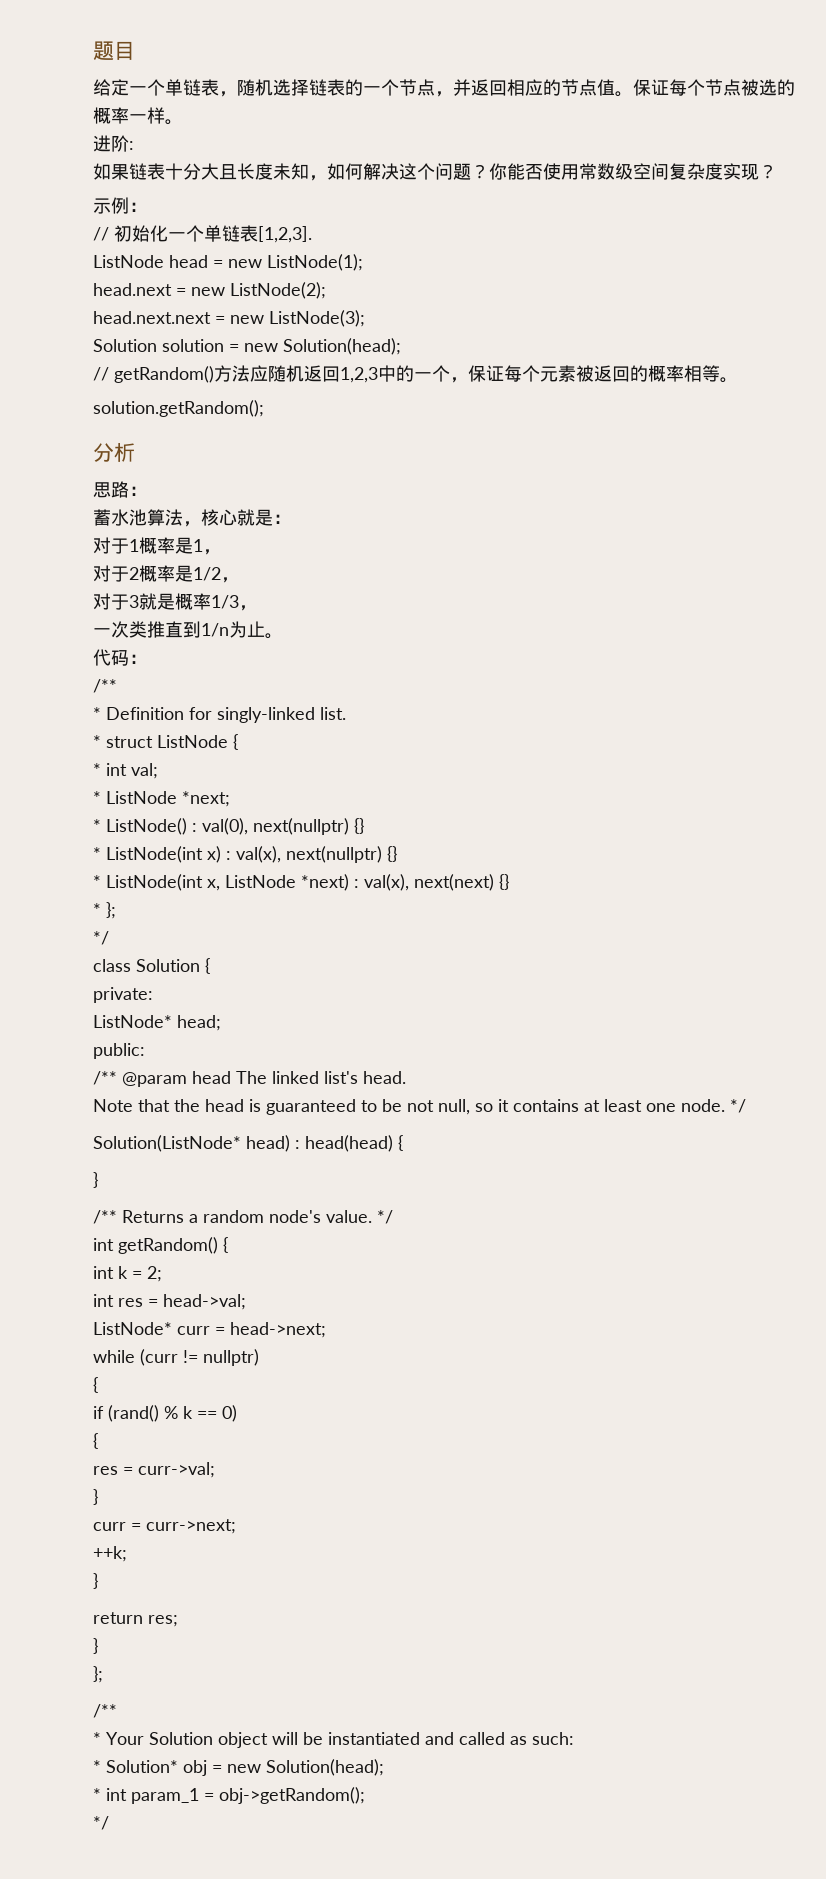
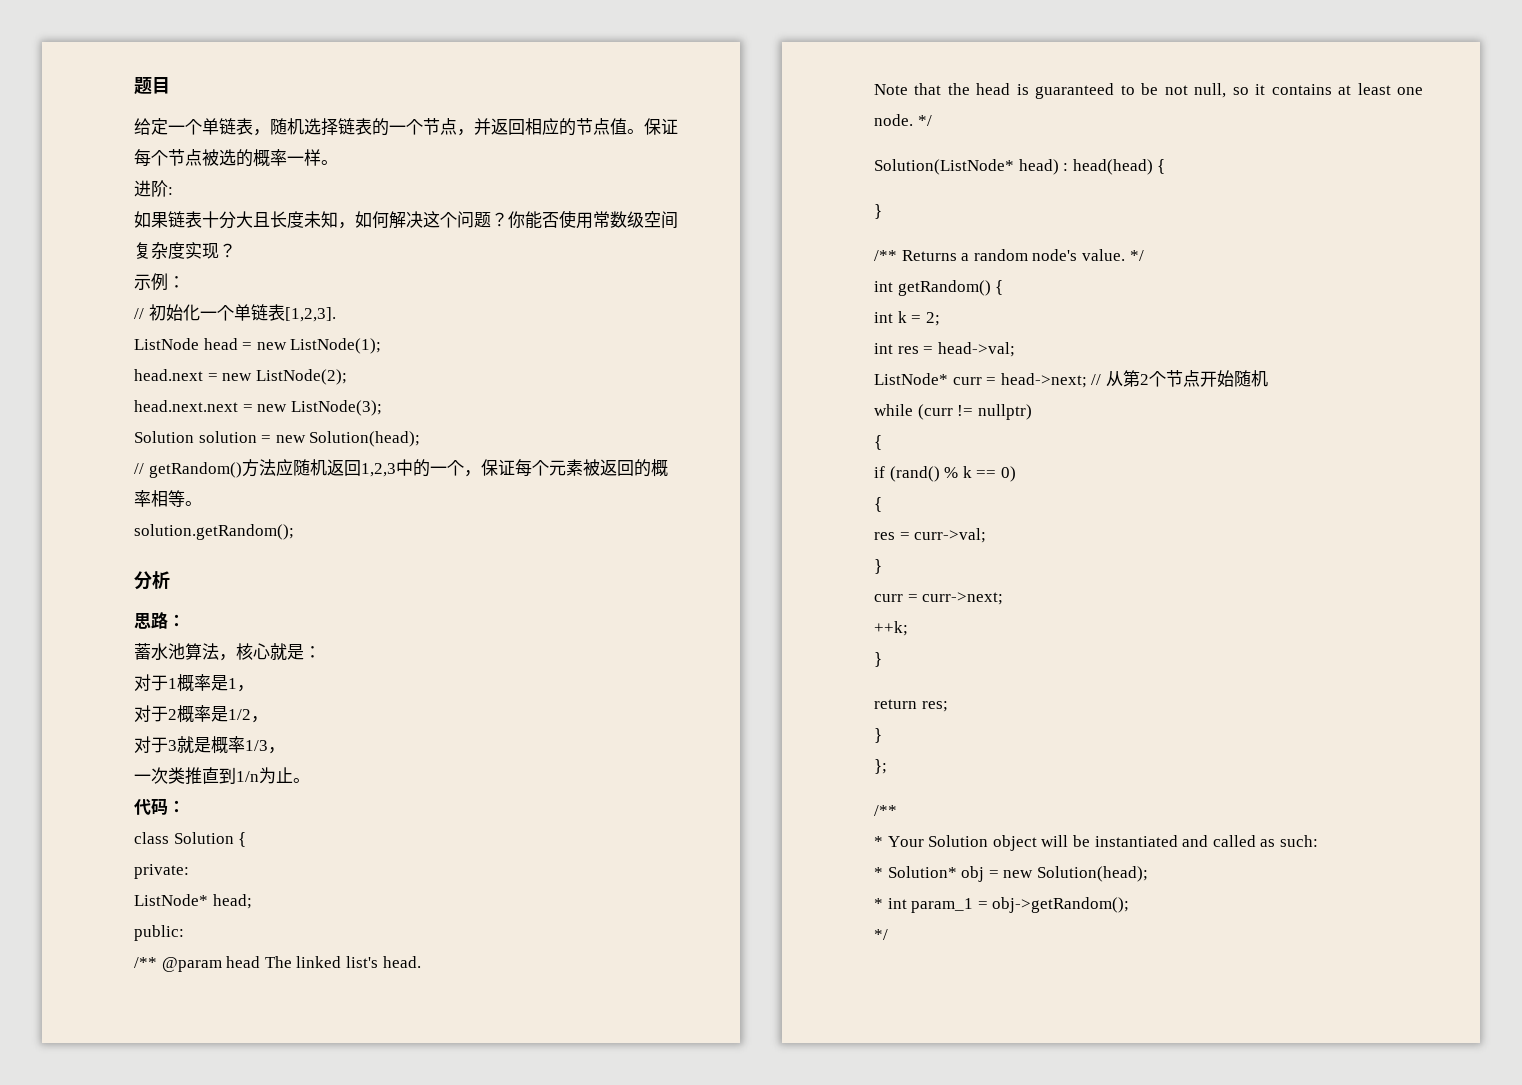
[93,679,117,693] [93,707,346,723] [93,734,238,750] [93,763,158,779] [93,791,230,807] [93,818,364,835] [93,846,397,863] [93,874,509,891] [93,902,116,919] [93,931,109,945] // /** // * Definition for singly-linked list. // * struct ListNode { // * int val; // * ListNode *next; // * ListNode() : val(0), next(nullptr) {} // * ListNode(int x) : val(x), next(nullptr) {} // * ListNode(int x, ListNode *next) : val(x), next(next) {} // * }; // */ -> (185, 806) none
(326, 1330) none -> [1091,370,1268,387] // 从第2个节点开始随机

